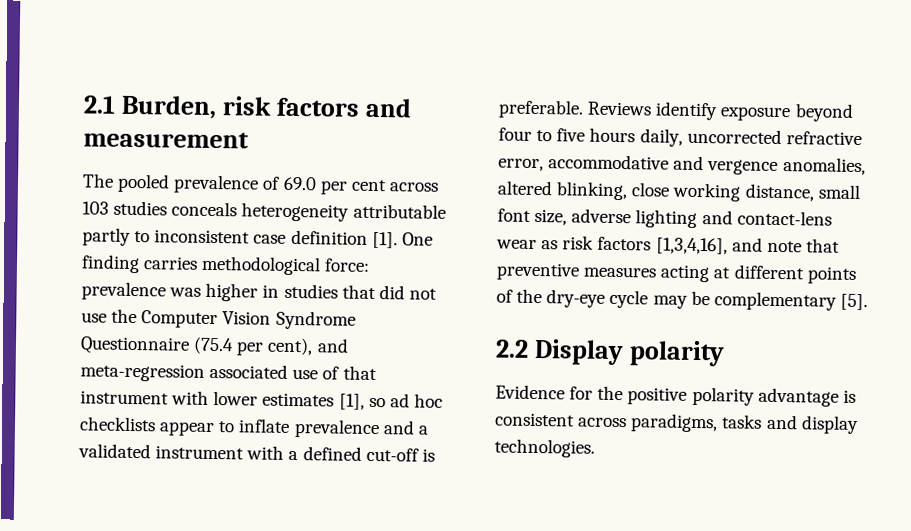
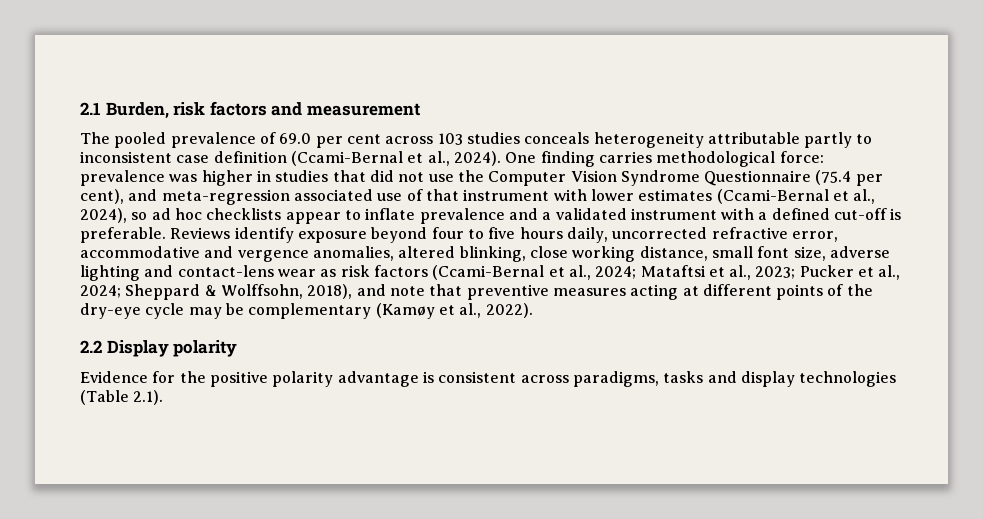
[371,231,398,249] [1]. -> [290,151,501,166] (Ccami-Bernal et al., 2024).
[338,393,365,410] [1], -> [716,189,876,204] [80,208,127,223] (Ccami-Bernal et al., 2024),
[655,237,728,255] [1,3,4,16], -> [432,265,901,280] [80,284,353,300] (Ccami-Bernal et al., 2024; Mataftsi et al., 2023; Pucker et al., 2024; Sheppard & Wolffsohn, 2018),
[839,293,868,311] [5]. -> [375,303,533,319] (Kamøy et al., 2022).
[494,438,595,458] technologies. -> [799,371,897,387] [80,390,164,405] technologies (Table 2.1).

